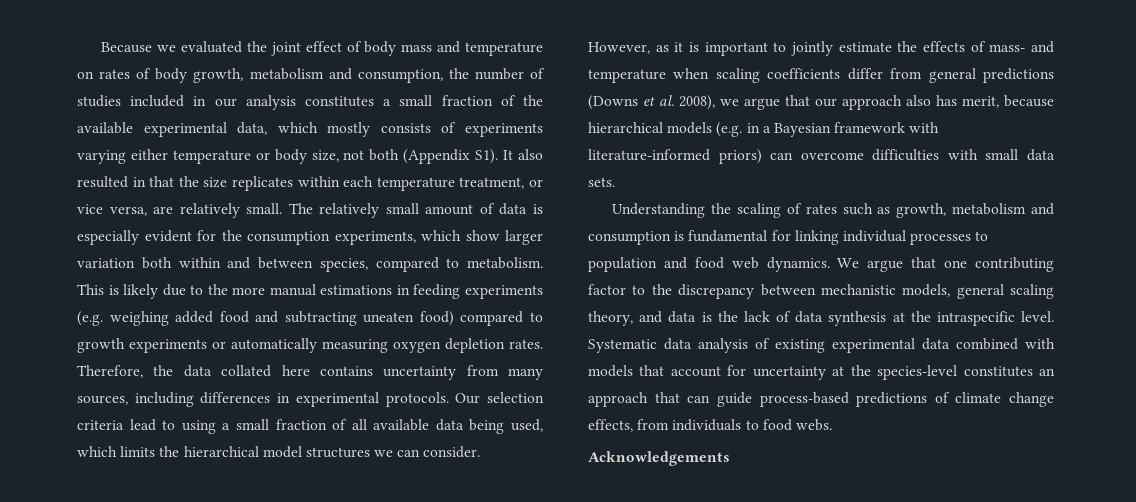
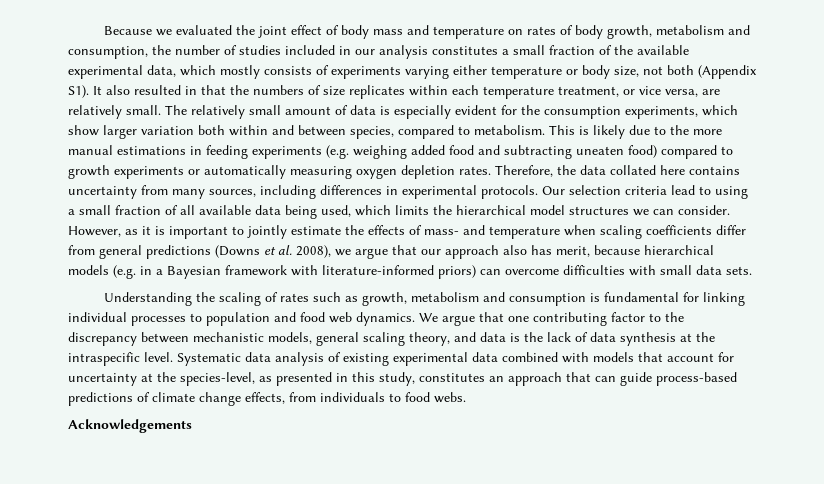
(199, 181) none -> [253,85,321,95] numbers of
[877,365,958,380] species-level -> [180,372,415,386] species-level, as presented in this study,

